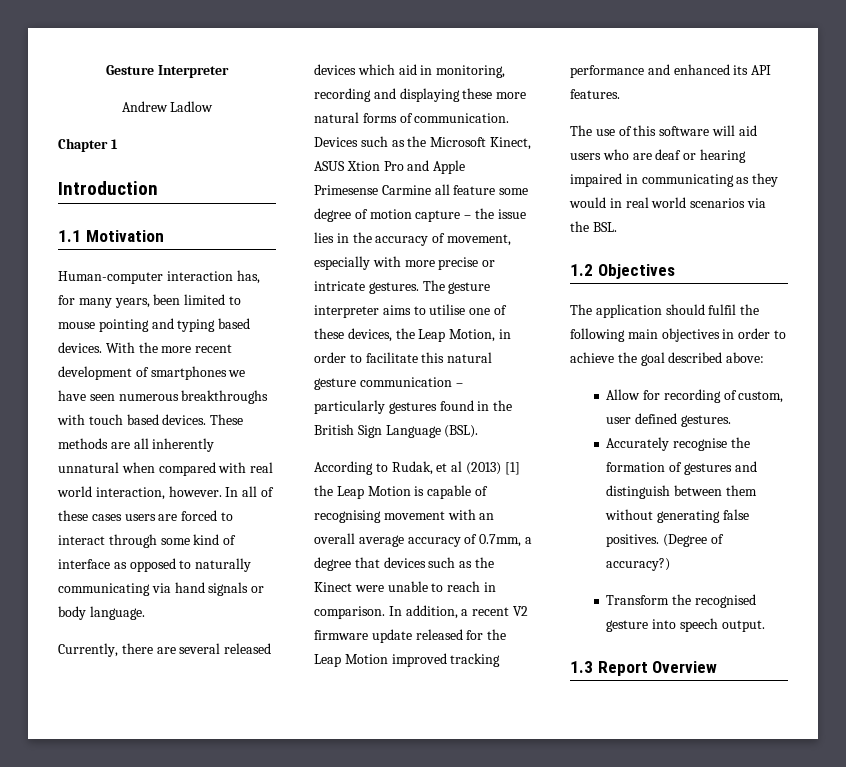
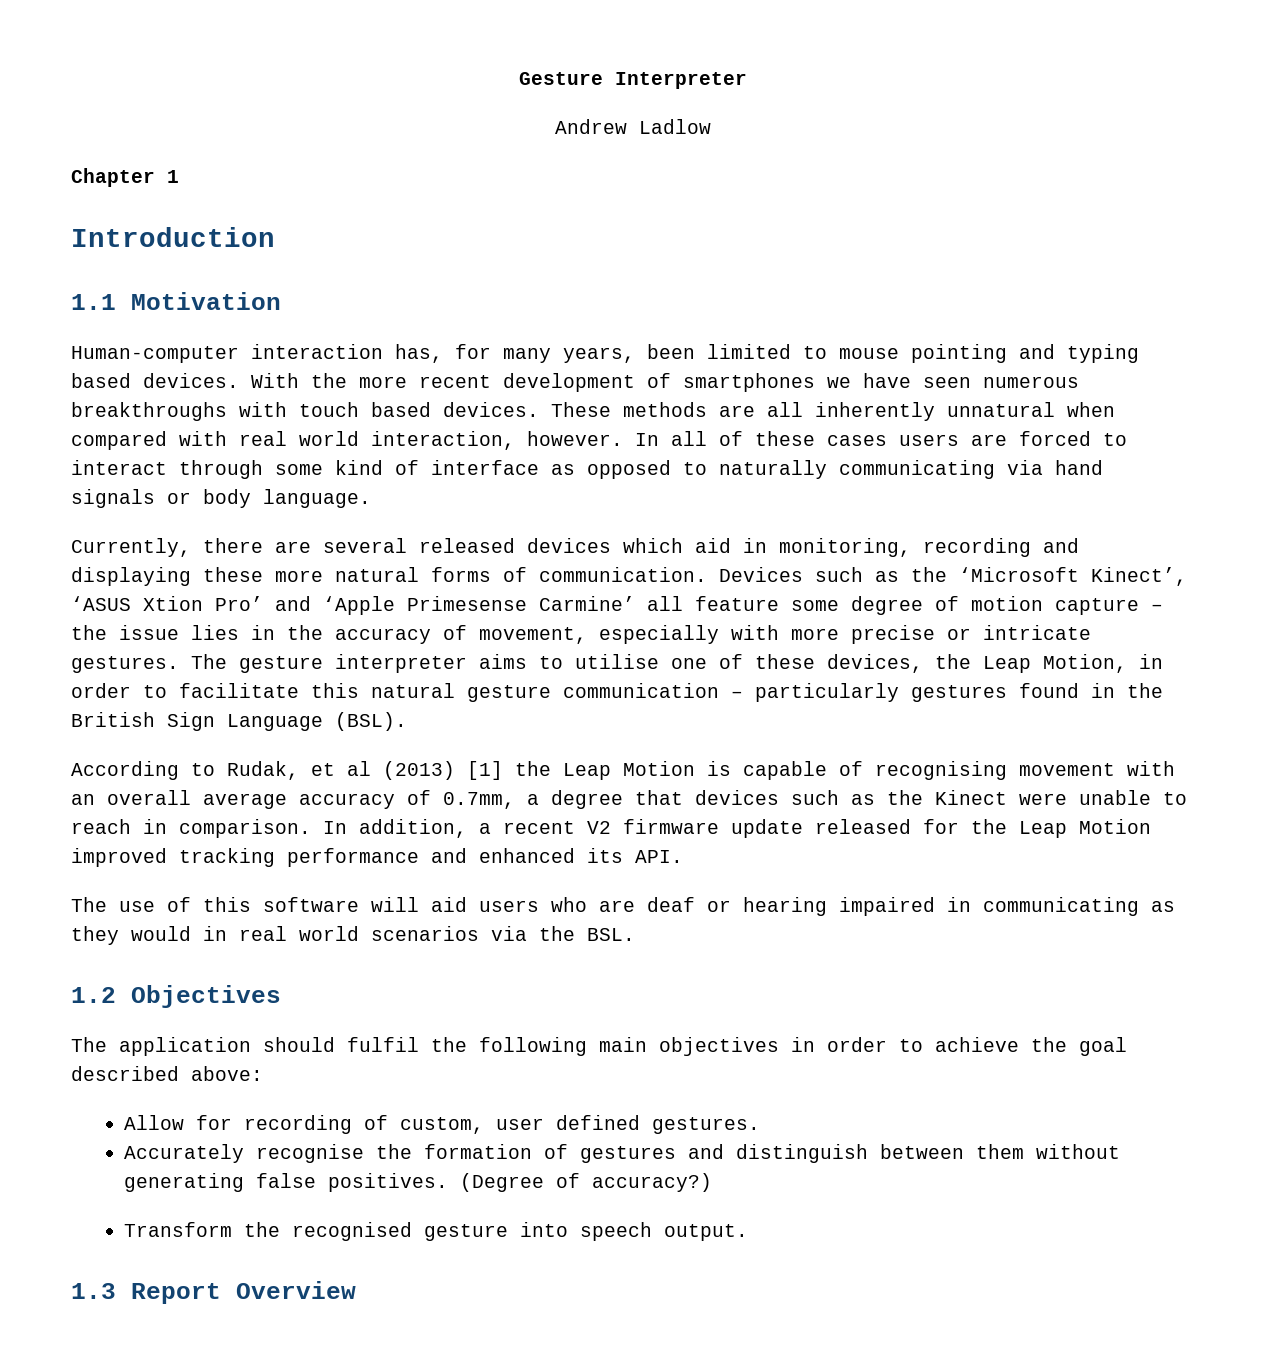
[430,137,531,150] [314,160,466,174] [314,185,431,195] Microsoft Kinect, ASUS Xtion Pro and Apple Primesense Carmine -> [959,567,1187,586] [71,596,635,615] ‘Microsoft Kinect’, ‘ASUS Xtion Pro’ and ‘Apple Primesense Carmine’
[751,65,772,75] [570,89,620,99] API features. -> [635,850,683,863] API.

